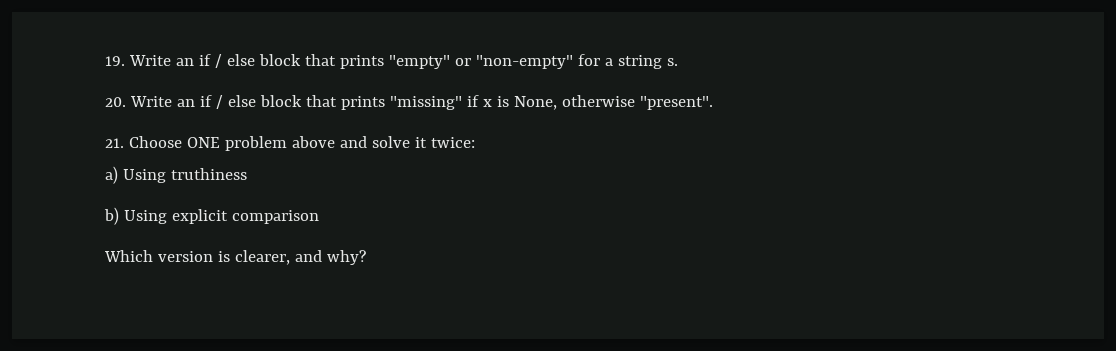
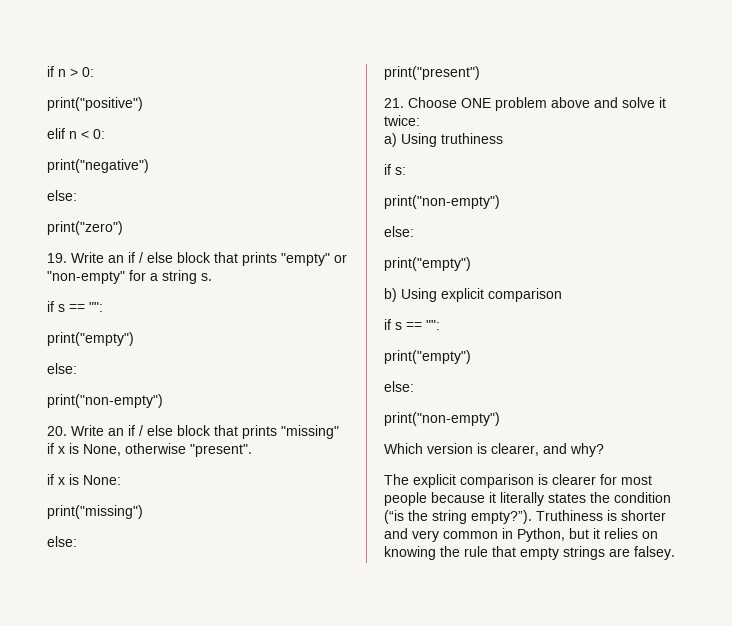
(105, 61) none -> [47,66,94,77] [47,97,143,111] [47,128,105,139] [47,159,149,173] [47,190,77,201] [47,221,123,235] if n > 0: // print("positive") // elif n < 0: // print("negative") // else: // print("zero") //
(678, 62) none -> [47,301,103,312] [47,332,134,346] [47,363,77,374] [47,394,163,408] // if s == "": // print("empty") // else: // print("non-empty")
(713, 103) none -> [47,474,121,485] [47,505,143,519] [47,536,77,547] [384,66,480,80] // if x is None: // print("missing") // else: // print("present")
(247, 174) none -> [384,164,406,175] [384,195,500,209] [384,226,414,237] [384,257,471,271] // if s: // print("non-empty") // else: // print("empty")
(319, 217) none -> [384,319,440,330] [384,350,471,364] [384,381,414,392] [384,412,500,426] // if s == "": // print("empty") // else: // print("non-empty")
(366, 257) none -> [384,474,652,488] [384,492,671,506] [384,510,666,524] [384,528,658,542] [384,546,675,560] // The explicit comparison is clearer for most people because it literally states the condition (“is the string empty?”). Truthiness is shorter and very common in Python, but it relies on knowing the rule that empty strings are falsey.

